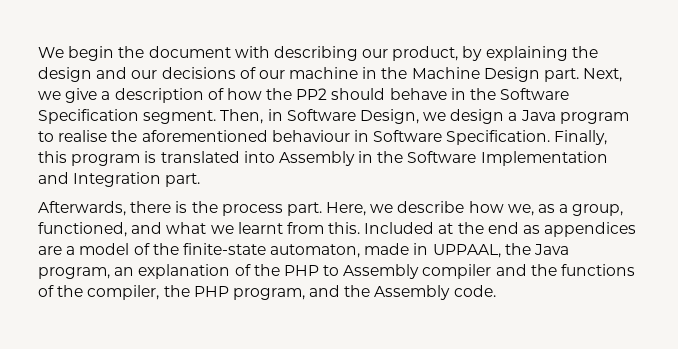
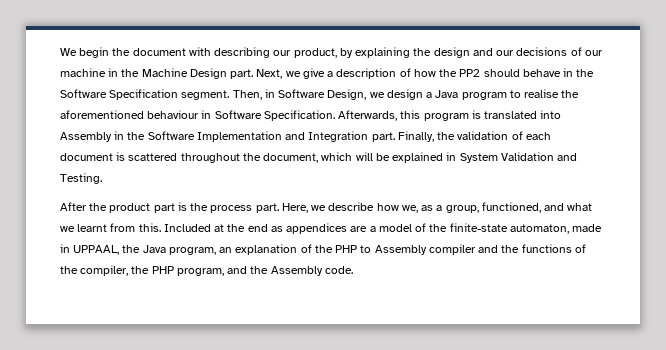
[554,130,608,145] Finally, -> [338,110,398,121] Afterwards,
[38,201,172,216] // Afterwards, there -> [397,131,551,142] [60,152,578,163] [60,173,102,184] [60,202,175,213] Finally, the validation of each document is scattered throughout the document, which will be explained in System Validation and Testing. // After the product part

